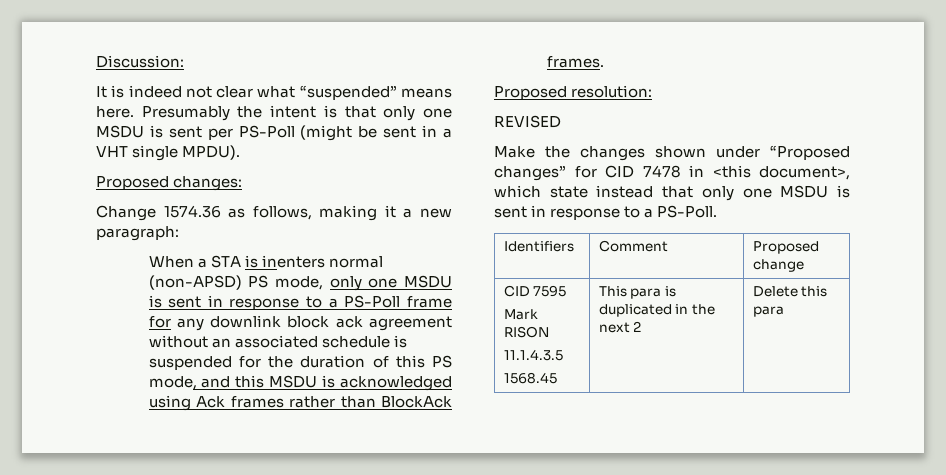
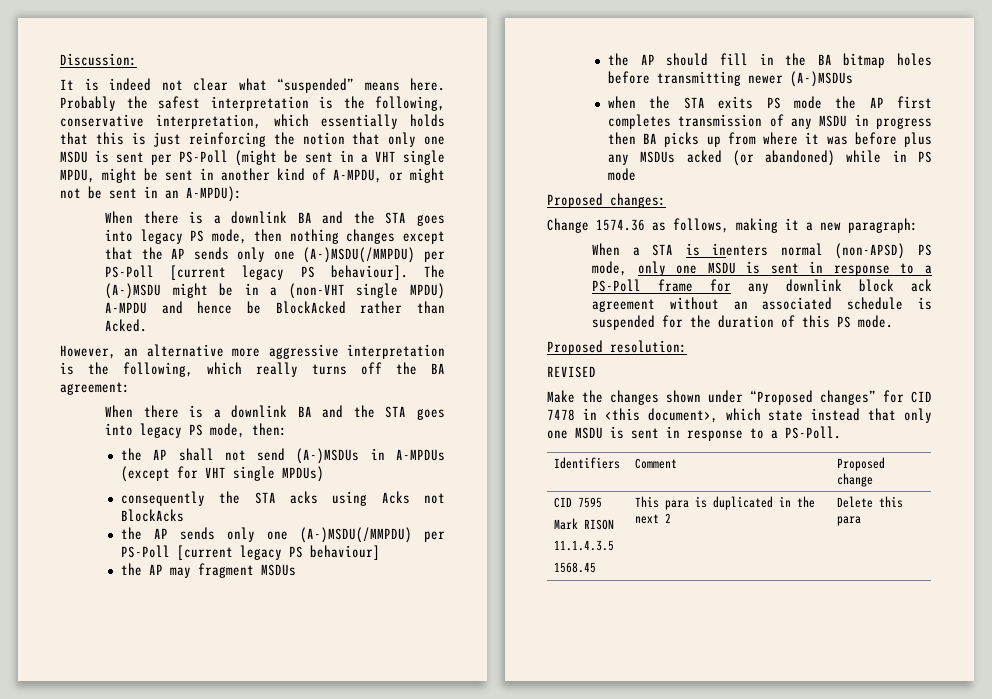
[141,105,337,121] Presumably the intent is -> [60,96,445,111] [60,114,445,129] [60,132,345,147] Probably the safest interpretation is the following, conservative interpretation, which essentially holds that this is just reinforcing the notion
[182,145,241,160] MPDU). -> [60,168,445,183] [60,186,242,202] [105,211,446,226] [105,229,446,244] [105,247,446,263] [105,265,445,280] [105,283,446,299] [105,301,446,314] [105,319,148,332] [60,344,445,359] [60,362,445,377] [60,382,130,395] [105,405,446,420] [105,423,288,438] [121,448,445,464] [121,466,325,482] [121,491,445,506] [121,509,185,522] [121,527,445,543] [121,545,381,560] [121,563,297,578] [608,53,932,68] [608,71,854,87] [608,96,932,109] [608,114,932,129] [608,132,932,147] [608,150,932,166] [608,168,637,181] MPDU, might be sent in another kind of A-MPDU, or might not be sent in an A-MPDU): // When there is a downlink BA and the STA goes into legacy PS mode, then nothing changes except that the AP sends only one (A-)MSDU(/MMPDU) per PS-Poll [current legacy PS behaviour]. The (A-)MSDU might be in a (non-VHT single MPDU) A-MPDU and hence be BlockAcked rather than Acked. // However, an alternative more aggressive interpretation is the following, which really turns off the BA agreement: // When there is a downlink BA and the STA goes into legacy PS mode, then: // the AP shall not send (A-)MSDUs in A-MPDUs (except for VHT single MPDUs) // consequently the STA acks using Acks not BlockAcks // the AP sends only one (A-)MSDU(/MMPDU) per PS-Poll [current legacy PS behaviour] // the AP may fragment MSDUs // the AP should fill in the BA bitmap holes before transmitting newer (A-)MSDUs // when the STA exits PS mode the AP first completes transmission of any MSDU in progress then BA picks up from where it was before plus any MSDUs acked (or abandoned) while in PS mode
[148,375,452,391] [148,395,452,411] [546,56,604,68] mode, and this MSDU is acknowledged using Ack frames rather than BlockAck frames. -> [858,315,894,328] mode.

